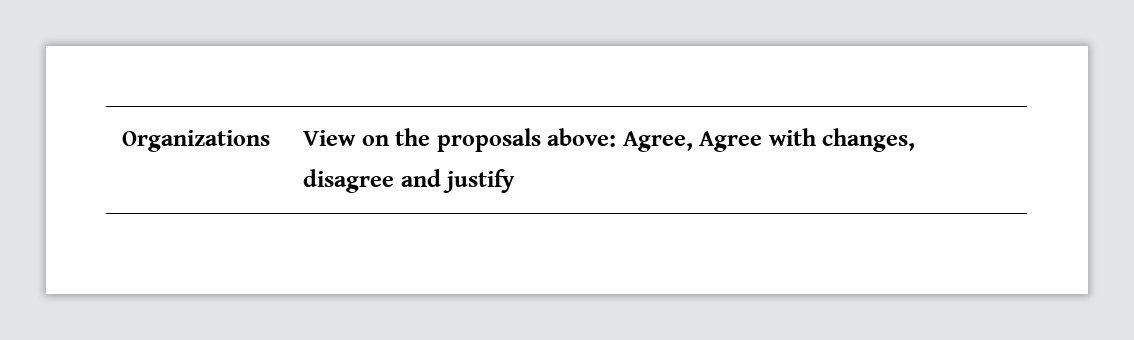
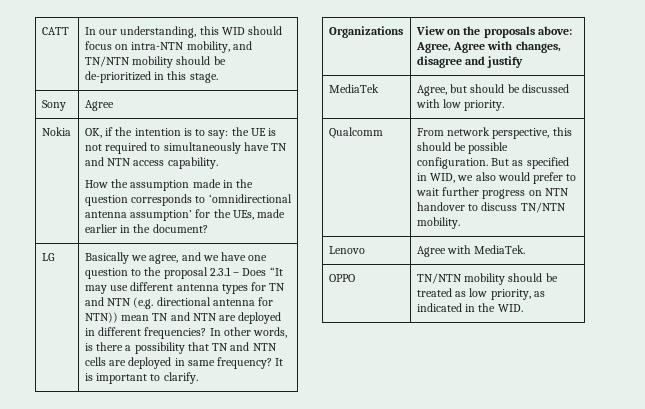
(122, 141) none -> [41,27,69,35] [84,26,283,38] [84,41,252,53] [84,56,226,68] [84,71,218,83] [41,100,66,111] [84,100,114,111] [41,127,71,136] [84,127,277,139] [84,142,288,154] [84,157,218,169] [84,179,254,191] [84,194,292,206] [84,209,286,221] [84,224,208,233] [41,253,55,261] [84,252,268,264] [84,267,283,279] [84,282,286,294] [84,297,274,309] [84,312,282,324] [84,327,288,339] [84,342,277,354] [84,357,284,369] [84,372,198,384] CATT | In our understanding, this WID should focus on intra-NTN mobility, and TN/NTN mobility should be de-prioritized in this stage. // Sony | Agree // Nokia | OK, if the intention is to say: the UE is not required to simultaneously have TN and NTN access capability. // How the assumption made in the question corresponds to ‘omnidirectional antenna assumption’ for the UEs, made earlier in the document? // LG | Basically we agree, and we have one question to the proposal 2.3.1 – Does “It may use different antenna types for TN and NTN (e.g. directional antenna for NTN)) mean TN and NTN are deployed in different frequencies? In other words, is there a possibility that TN and NTN cells are deployed in same frequency? It is important to clarify. //
(516, 181) none -> [328,84,379,93] [416,84,569,96] [415,99,505,111] [328,127,383,139] [416,127,572,139] [416,142,509,154] [416,157,569,169] [416,172,577,184] [415,187,569,199] [416,202,566,213] [416,217,460,229] [328,246,365,254] [416,245,526,257] [328,274,355,282] [416,273,558,285] [416,288,545,300] [416,303,523,312] // MediaTek | Agree, but should be discussed with low priority. // Qualcomm | From network perspective, this should be possible configuration. But as specified in WID, we also would prefer to wait further progress on NTN handover to discuss TN/NTN mobility. // Lenovo | Agree with MediaTek. // OPPO | TN/NTN mobility should be treated as low priority, as indicated in the WID.

